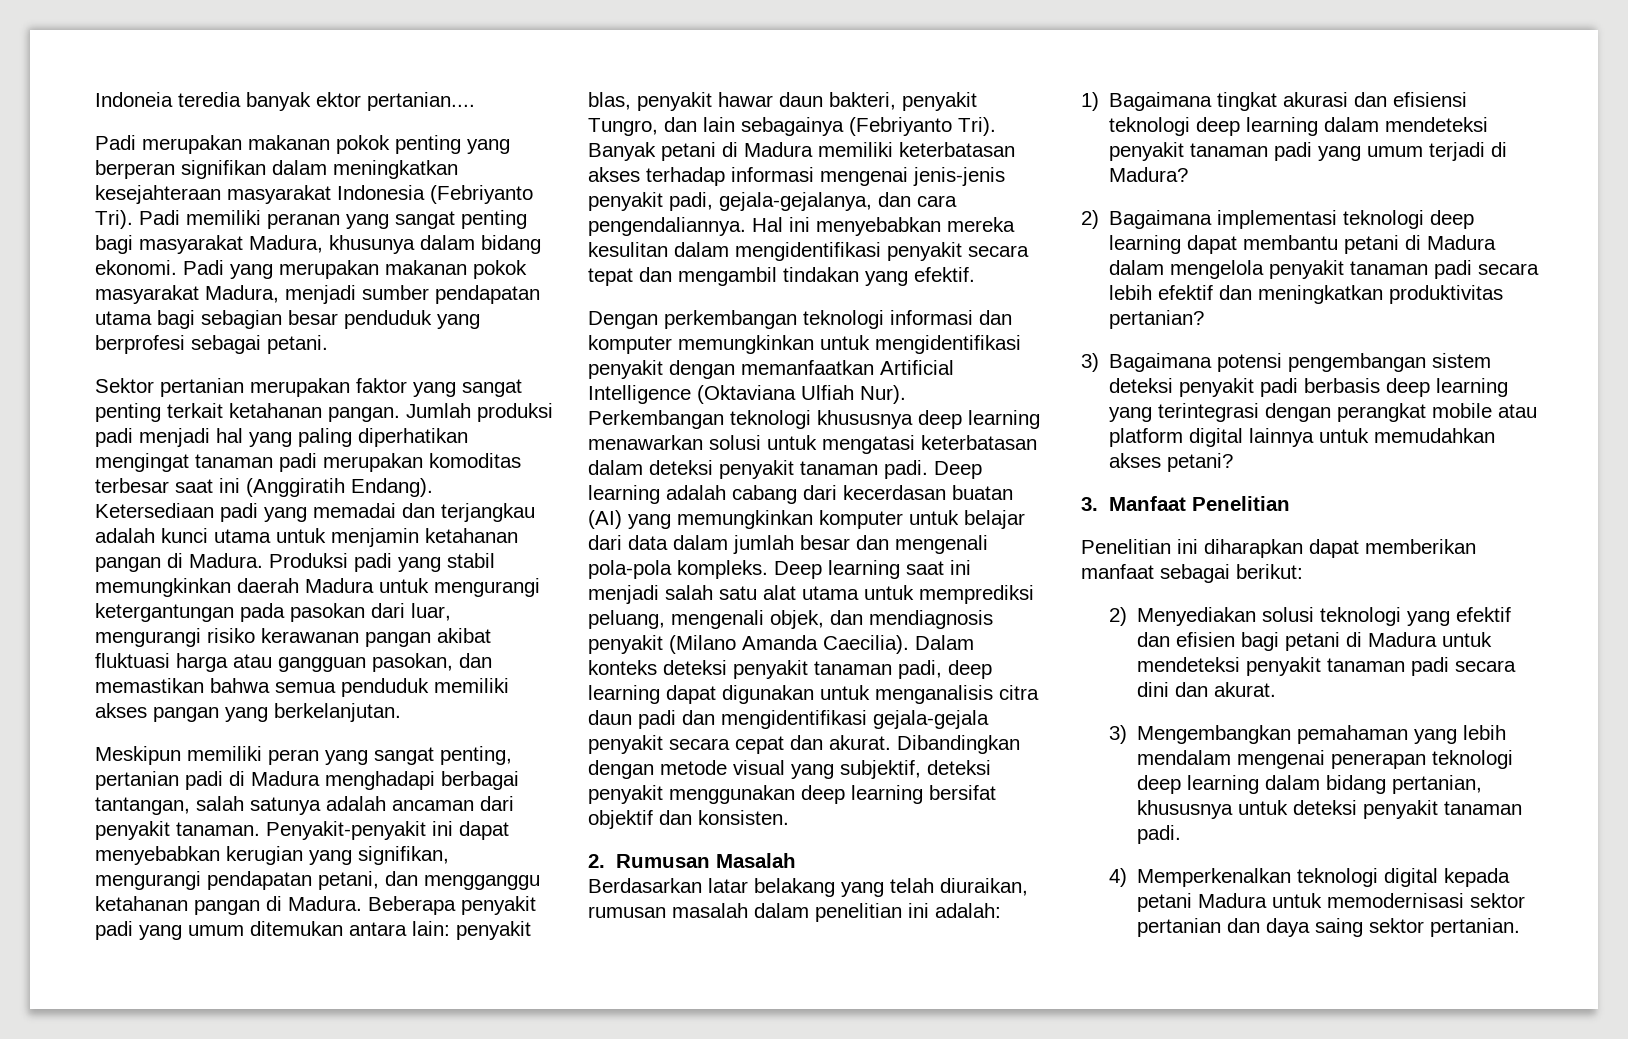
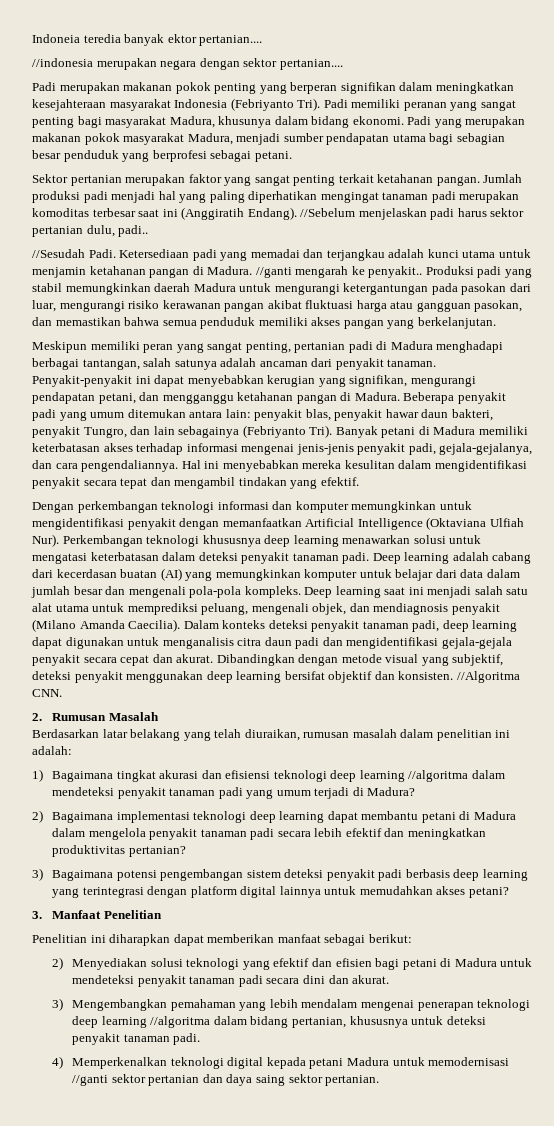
(475, 101) none -> [32,58,343,70] // //indonesia merupakan negara dengan sektor pertanian....
(433, 487) none -> [300,208,525,220] [32,225,149,237] [32,249,116,258] //Sebelum menjelaskan padi harus sektor pertanian dulu, padi.. // //Sesudah Padi.
(263, 560) none -> [255,266,423,278] //ganti mengarah ke penyakit..
(789, 817) none -> [456,671,520,683] [32,689,62,697] //Algoritma CNN.
(1319, 126) none -> [408,770,469,782] //algoritma
[1337,403,1538,422] perangkat mobile atau -> (188, 892) none
(1260, 784) none -> [150,1016,211,1028] //algoritma
(1465, 900) none -> [72,1075,109,1086] //ganti

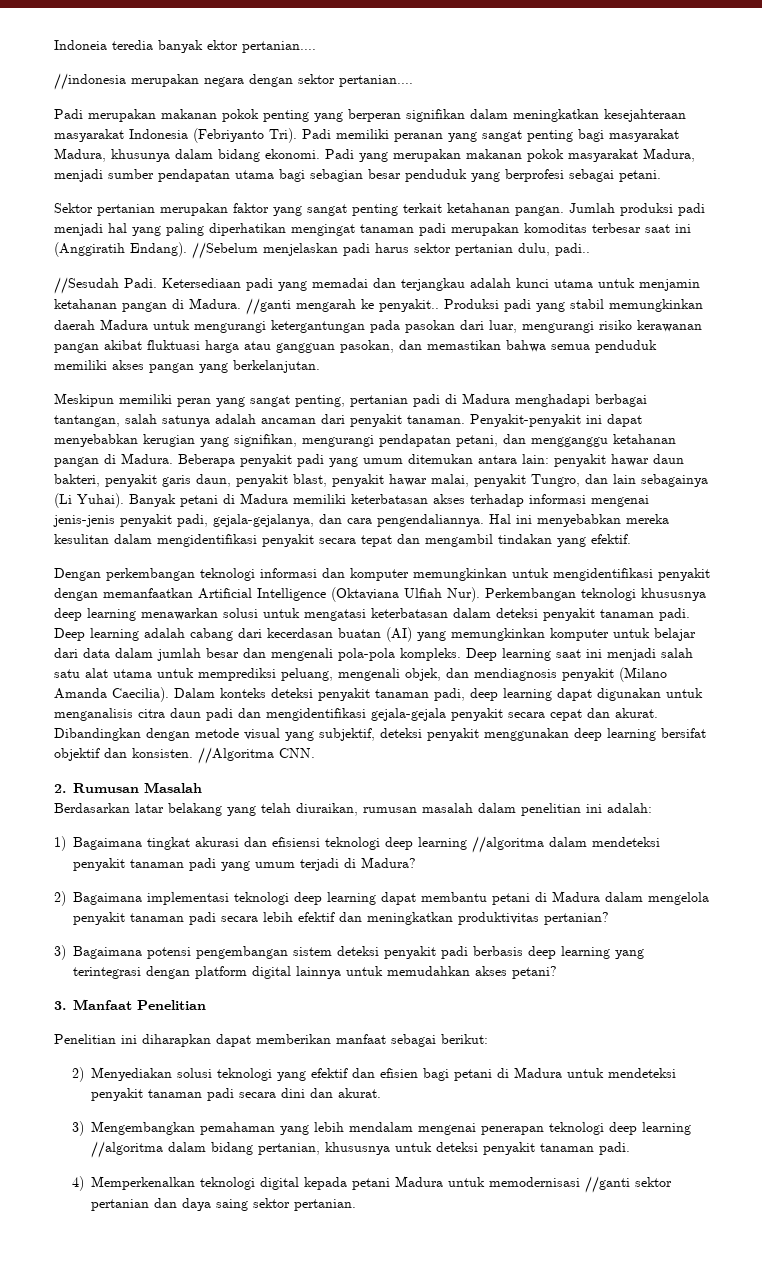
[305,409,383,421] blas, penyakit -> (606, 460) none
(80, 432) none -> [162,474,526,487] garis daun, penyakit blast, penyakit hawar malai, penyakit
[242,425,333,438] (Febriyanto Tri). -> [54,493,124,508] (Li Yuhai).

